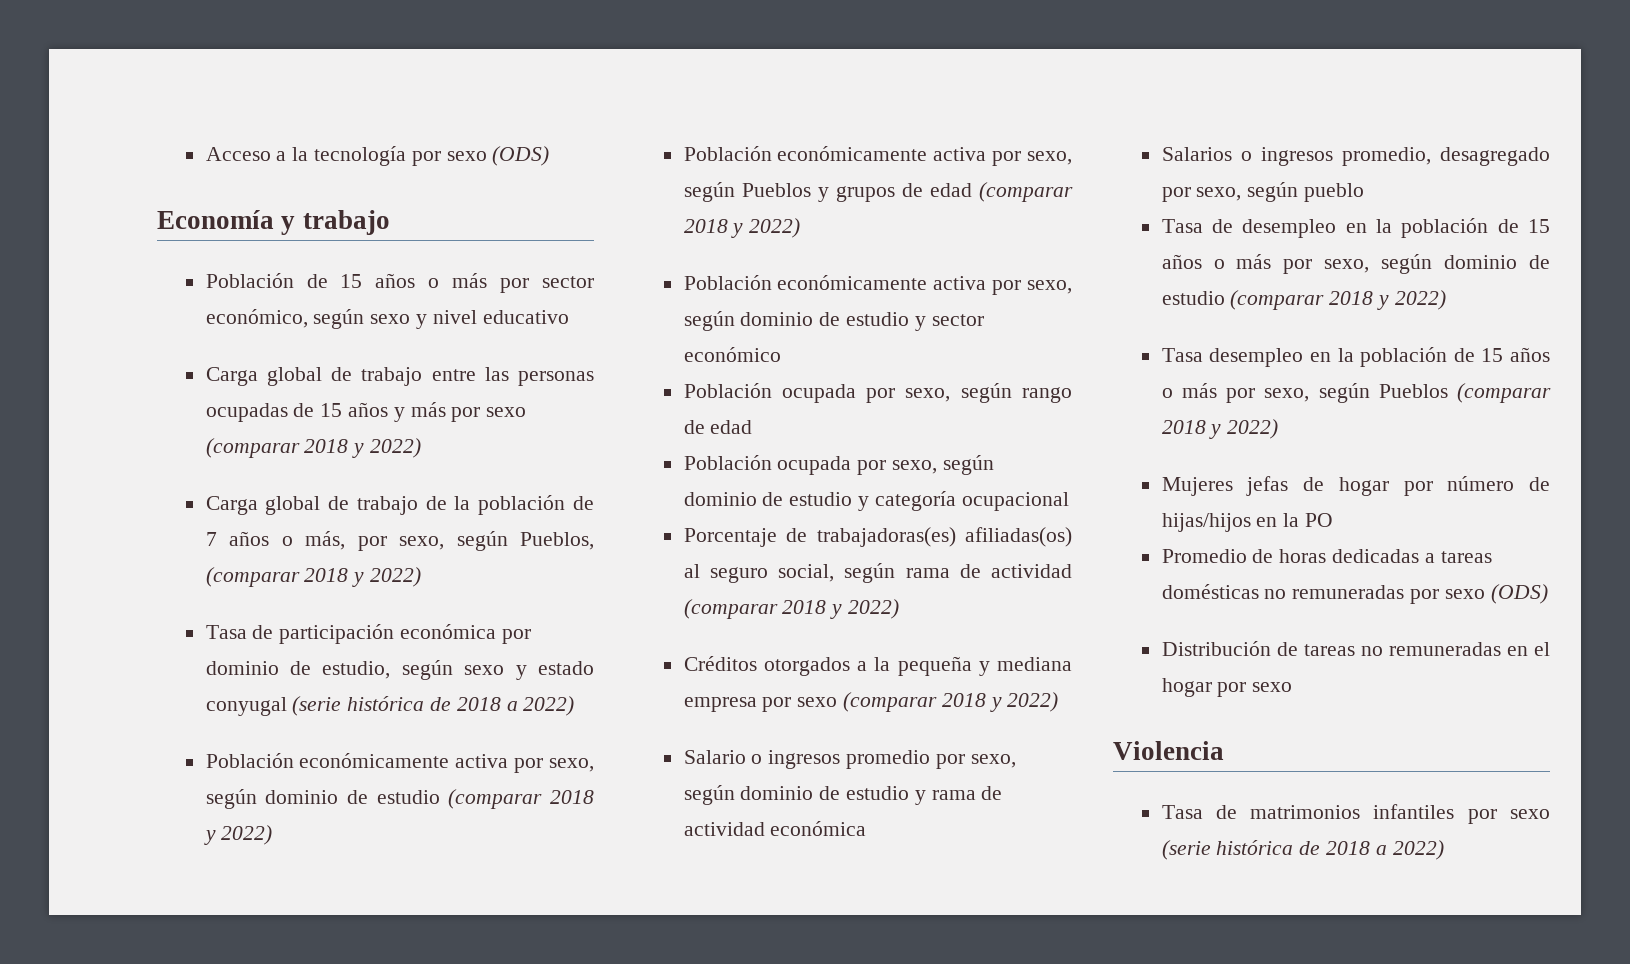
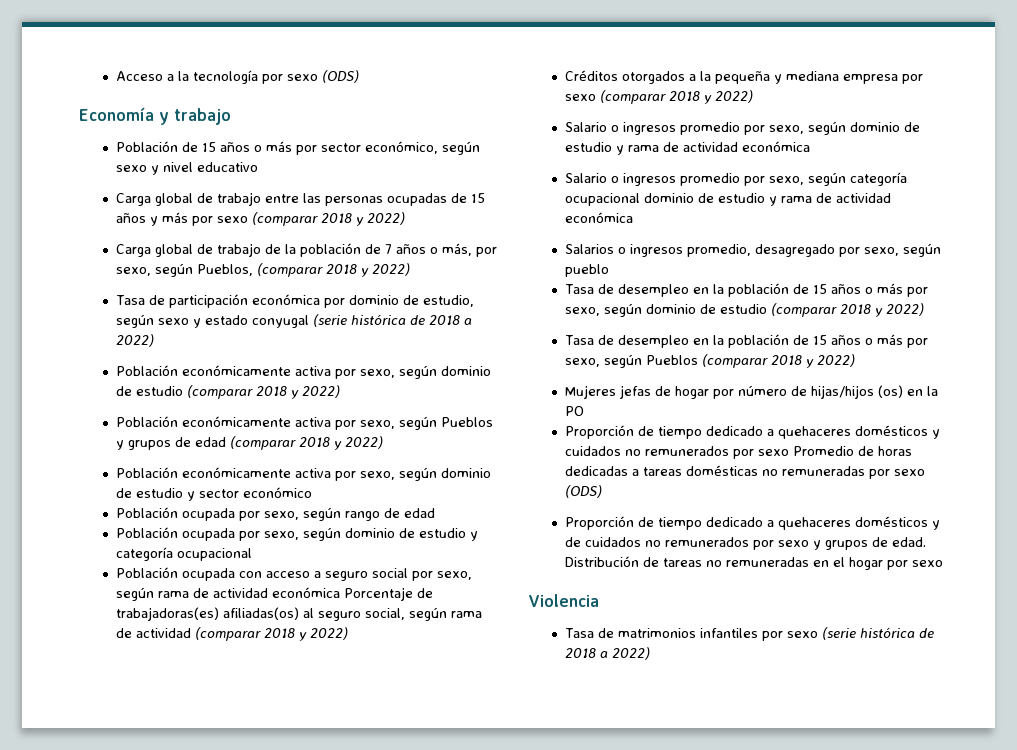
(1069, 501) none -> [115,567,472,581] [115,587,340,601] Población ocupada con acceso a seguro social por sexo, según rama de actividad económica
(867, 828) none -> [564,172,907,186] [564,193,891,206] [564,212,633,223] // Salario o ingresos promedio por sexo, según categoría ocupacional dominio de estudio y rama de actividad económica
(1203, 355) none -> [597,335,614,345] de
(1251, 522) none -> [877,385,903,398] (os)
(1334, 520) none -> [564,425,940,439] [564,446,789,459] Proporción de tiempo dedicado a quehaceres domésticos y cuidados no remunerados por sexo
(1548, 594) none -> [564,516,940,530] [564,537,926,550] Proporción de tiempo dedicado a quehaceres domésticos y de cuidados no remunerados por sexo y grupos de edad.

